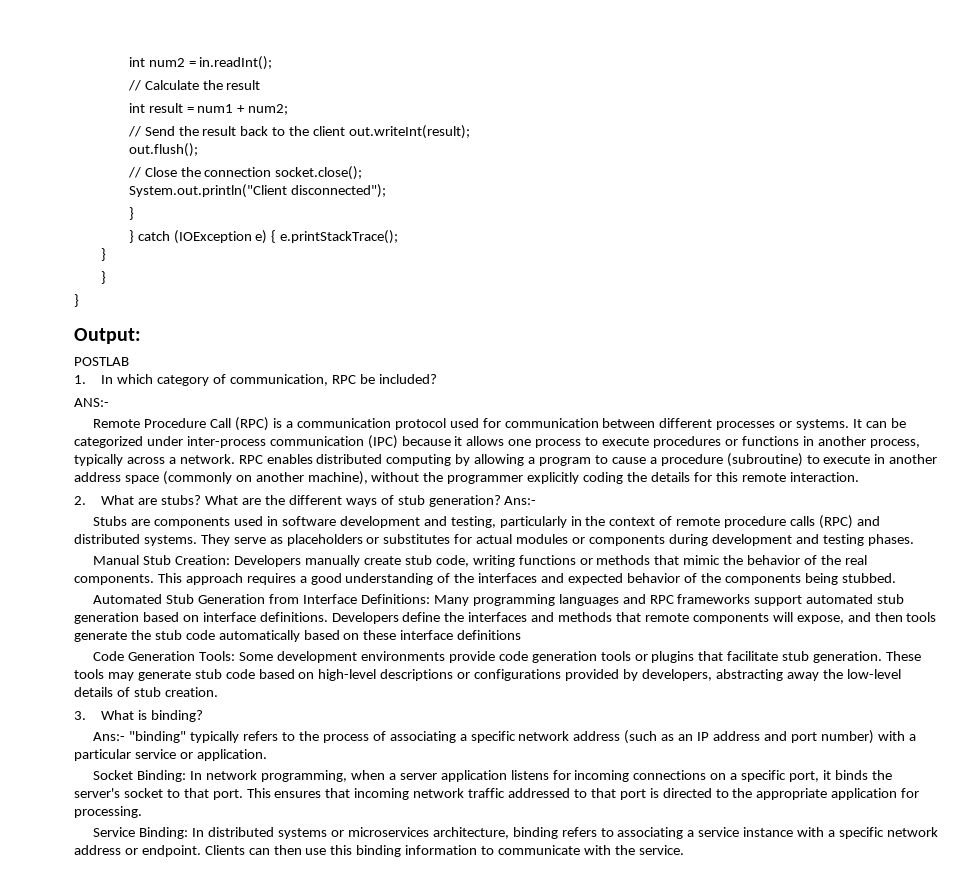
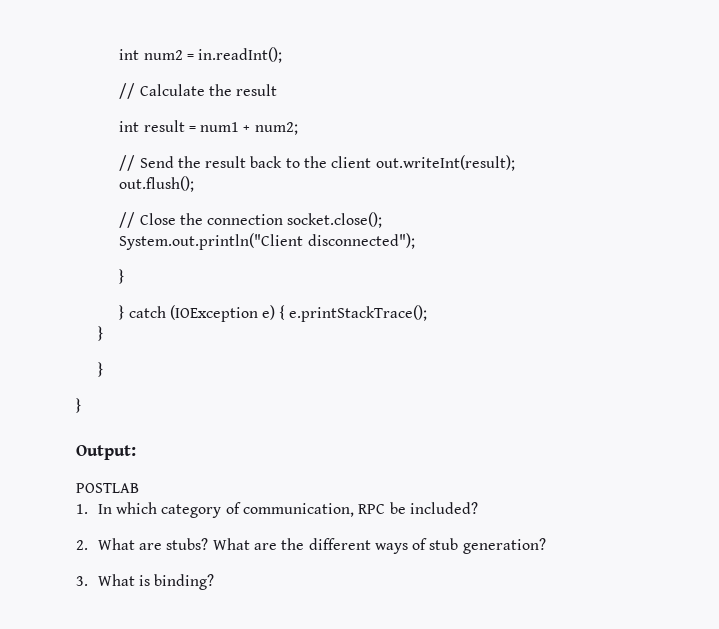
[74,398,109,407] [93,417,906,431] [74,435,920,449] [74,453,938,467] [74,471,859,485] // ANS:- // Remote Procedure Call (RPC) is a communication protocol used for communication between different processes or systems. It can be categorized under inter-process communication (IPC) because it allows one process to execute procedures or functions in another process, typically across a network. RPC enables distributed computing by allowing a program to cause a procedure (subroutine) to execute in another address space (commonly on another machine), without the programmer explicitly coding the details for this remote interaction. -> (478, 508) none
[504,496,537,505] [93,515,880,529] [74,534,914,546] [93,555,867,567] [74,573,896,585] [93,594,905,606] [74,612,937,624] [74,630,522,642] [93,651,922,663] [74,669,901,681] [74,687,218,697] [74,710,204,722] [93,730,916,744] [74,749,267,761] [93,770,892,782] [74,788,920,800] [74,806,142,818] [93,827,938,839] [74,845,684,857] Ans:- // Stubs are components used in software development and testing, particularly in the context of remote procedure calls (RPC) and distributed systems. They serve as placeholders or substitutes for actual modules or components during development and testing phases. // Manual Stub Creation: Developers manually create stub code, writing functions or methods that mimic the behavior of the real components. This approach requires a good understanding of the interfaces and expected behavior of the components being stubbed. // Automated Stub Generation from Interface Definitions: Many programming languages and RPC frameworks support automated stub generation based on interface definitions. Developers define the interfaces and methods that remote components will expose, and then tools generate the stub code automatically based on these interface definitions // Code Generation Tools: Some development environments provide code generation tools or plugins that facilitate stub generation. These tools may generate stub code based on high-level descriptions or configurations provided by developers, abstracting away the low-level details of stub creation. // 3. What is binding? // Ans:- "binding" typically refers to the process of associating a specific network address (such as an IP address and port number) with a particular service or application. // Socket Binding: In network programming, when a server application listens for incoming connections on a specific port, it binds the server's socket to that port. This ensures that incoming network traffic addressed to that port is directed to the appropriate application for processing. // Service Binding: In distributed systems or microservices architecture, binding refers to associating a service instance with a specific network address or endpoint. Clients can then use this binding information to communicate with the service. -> [76,574,215,590] // 3. What is binding?

